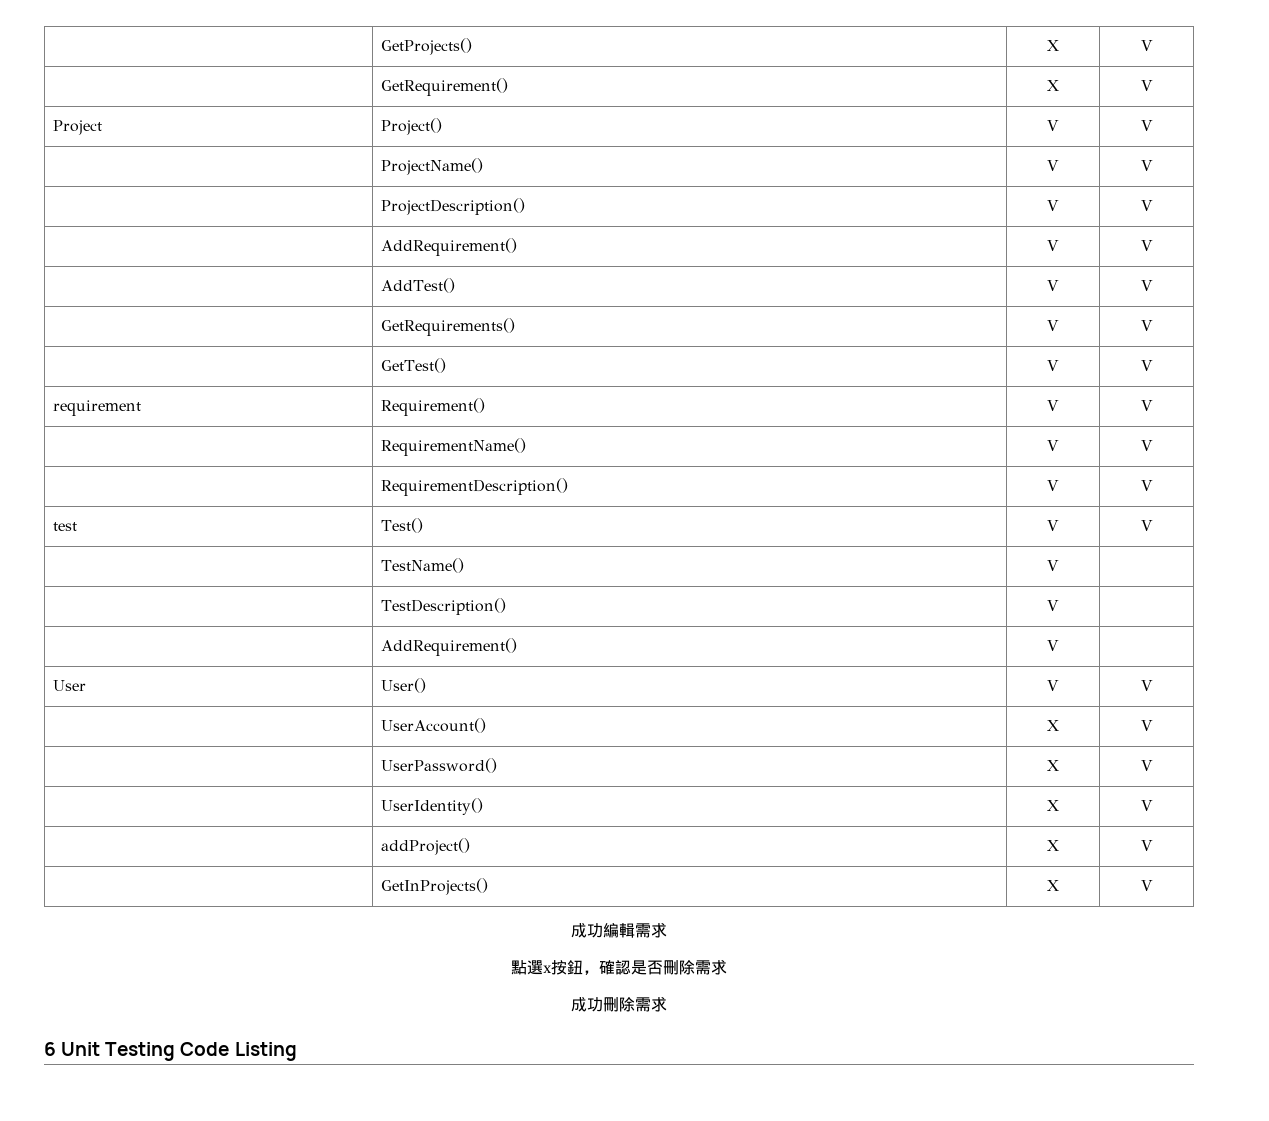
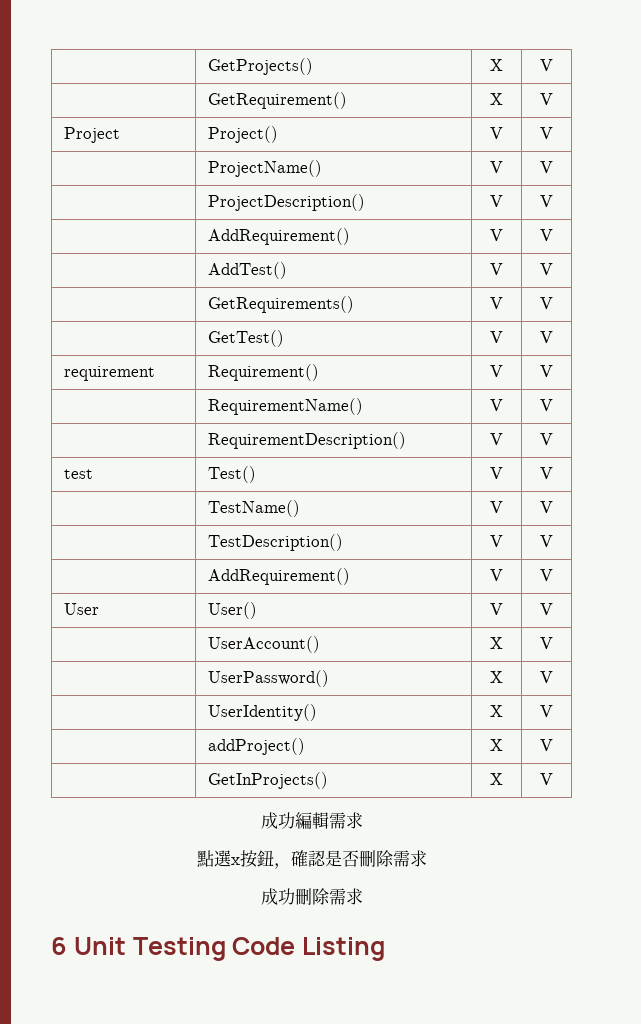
(1059, 565) none -> [540,501,553,513] V
[380,638,517,656] [1047,640,1059,651] // | AddRequirement() | V | -> [540,535,553,547] [208,568,351,585] [490,569,503,581] [540,569,553,581] V // | AddRequirement() | V | V

